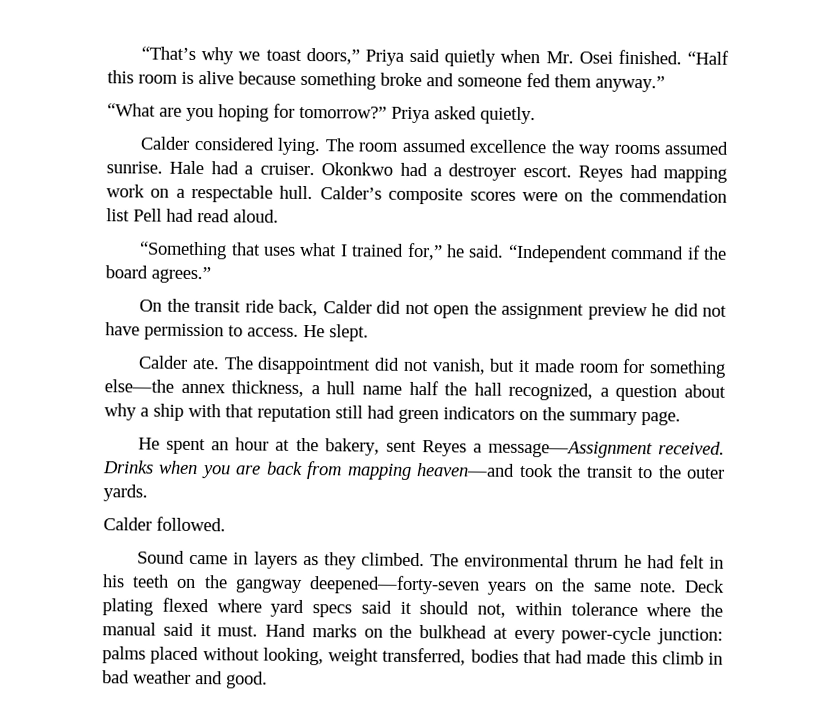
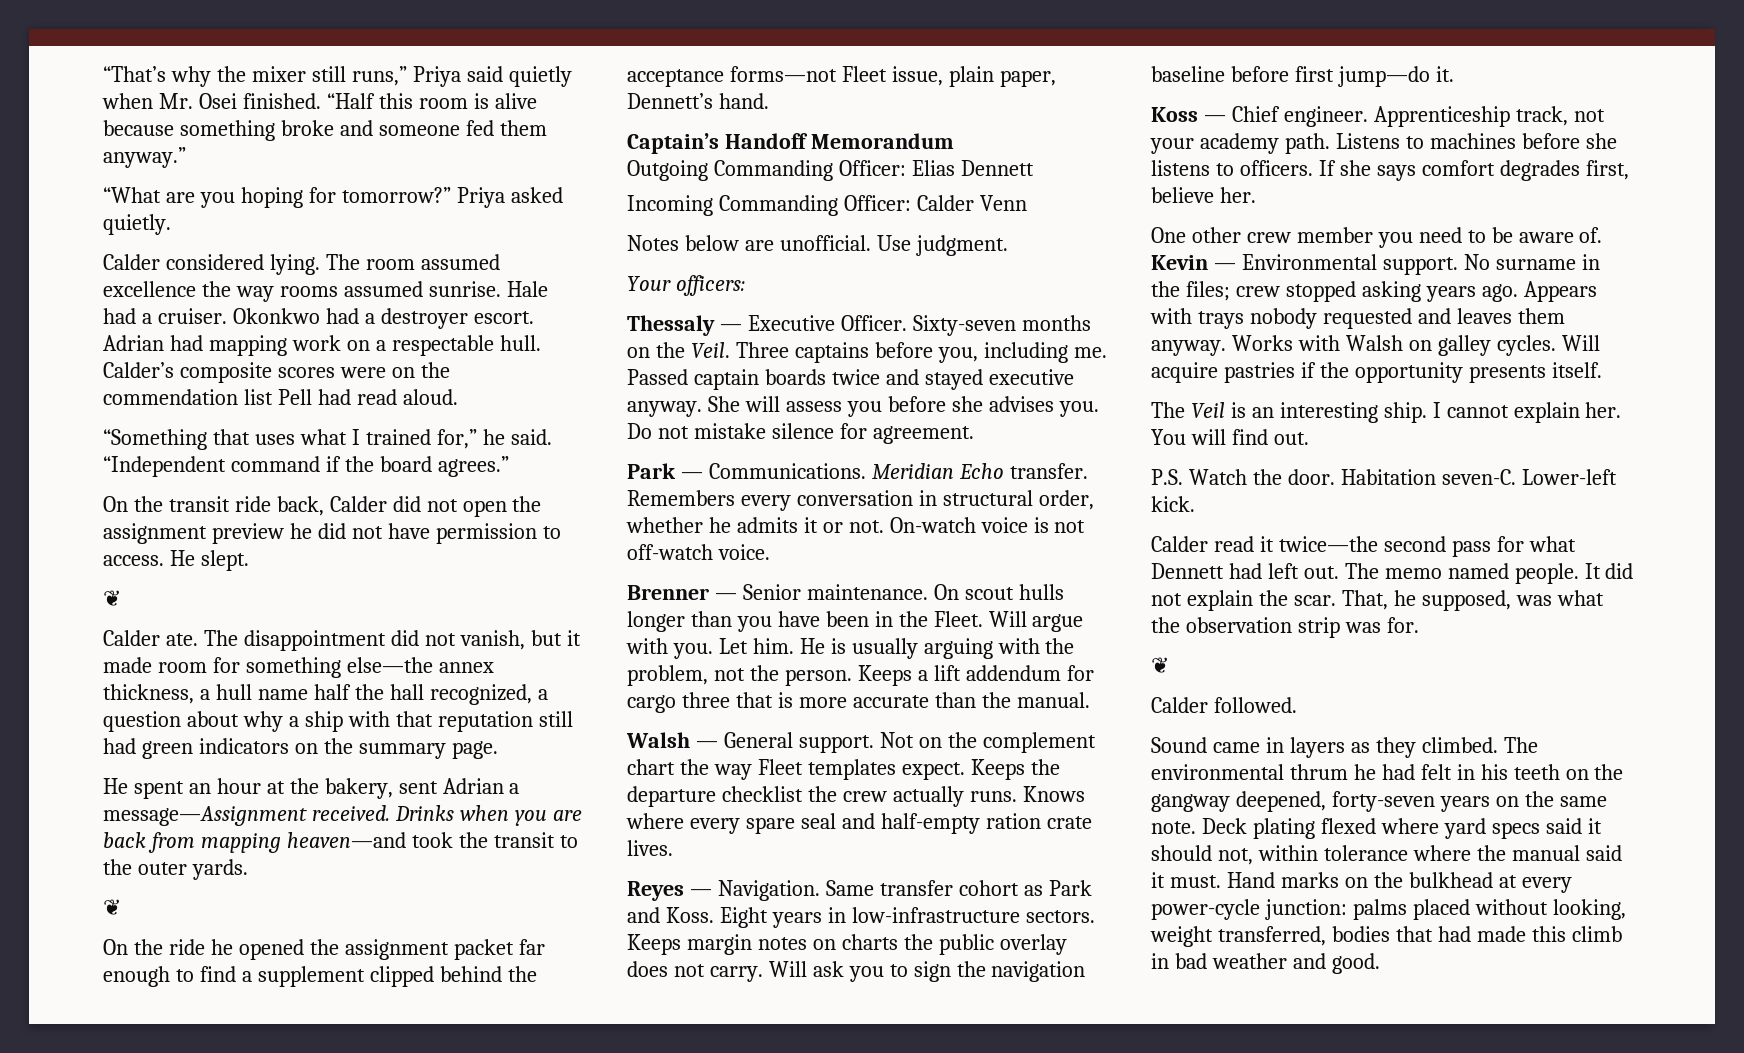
[238,47,360,65] we toast doors,” -> [216,66,407,86] the mixer still runs,”
[578,165,624,182] Reyes -> [103,335,164,351] Adrian
(369, 333) none -> [103,590,121,606] // ❦
[421,440,467,457] Reyes -> [442,778,504,794] Adrian
(148, 493) none -> [103,899,121,915] [103,939,545,960] [103,966,537,987] [627,66,1056,87] [627,93,769,109] [627,133,954,154] [627,160,1034,181] [627,195,1027,216] [627,235,1008,256] [627,275,745,296] [627,315,1091,336] [627,342,1107,363] [627,369,1074,390] [627,396,1099,417] [627,423,974,444] [627,463,1088,479] [627,490,1094,511] [626,517,1086,533] [627,544,770,560] [627,584,1064,600] [627,611,1084,632] [626,638,1075,659] [627,665,1094,686] [627,692,1090,713] [626,732,1096,753] [627,759,1060,780] [627,786,1085,807] [626,813,1092,834] [627,840,673,856] [627,880,1092,901] [627,907,1095,928] [627,934,1067,955] [627,961,1086,982] [1151,66,1454,87] [1151,106,1605,127] [1150,133,1617,154] [1151,160,1629,181] [1151,187,1256,203] [1151,227,1603,248] [1151,254,1600,275] [1151,281,1597,302] [1150,308,1565,329] [1151,335,1600,356] [1151,362,1602,383] [1151,402,1622,423] [1151,429,1309,445] [1151,469,1617,485] [1151,496,1195,512] [1151,536,1576,557] [1151,563,1634,584] [1151,590,1604,611] [1151,617,1419,638] [1151,657,1169,673] // ❦ // On the ride he opened the assignment packet far enough to find a supplement clipped behind the acceptance forms—not Fleet issue, plain paper, Dennett’s hand. // Captain’s Handoff Memorandum // Outgoing Commanding Officer: Elias Dennett // Incoming Commanding Officer: Calder Venn // Notes below are unofficial. Use judgment. // Your officers: // Thessaly — Executive Officer. Sixty-seven months on the Veil. Three captains before you, including me. Passed captain boards twice and stayed executive anyway. She will assess you before she advises you. Do not mistake silence for agreement. // Park — Communications. Meridian Echo transfer. Remembers every conversation in structural order, whether he admits it or not. On-watch voice is not off-watch voice. // Brenner — Senior maintenance. On scout hulls longer than you have been in the Fleet. Will argue with you. Let him. He is usually arguing with the problem, not the person. Keeps a lift addendum for cargo three that is more accurate than the manual. // Walsh — General support. Not on the complement chart the way Fleet templates expect. Keeps the departure checklist the crew actually runs. Knows where every spare seal and half-empty ration crate lives. // Reyes — Navigation. Same transfer cohort as Park and Koss. Eight years in low-infrastructure sectors. Keeps margin notes on charts the public overlay does not carry. Will ask you to sign the navigation baseline before first jump—do it. // Koss — Chief engineer. Apprenticeship track, not your academy path. Listens to machines before she listens to officers. If she says comfort degrades first, believe her. // One other crew member you need to be aware of. Kevin — Environmental support. No surname in the files; crew stopped asking years ago. Appears with trays nobody requested and leaves them anyway. Works with Walsh on galley cycles. Will acquire pastries if the opportunity presents itself. // The Veil is an interesting ship. I cannot explain her. You will find out. // P.S. Watch the door. Habitation seven-C. Lower-left kick. // Calder read it twice—the second pass for what Dennett had left out. The memo named people. It did not explain the scar. That, he supposed, was what the observation strip was for. // ❦
[308,575,480,595] deepened—forty-seven -> [1235,791,1435,812] deepened, forty-seven

